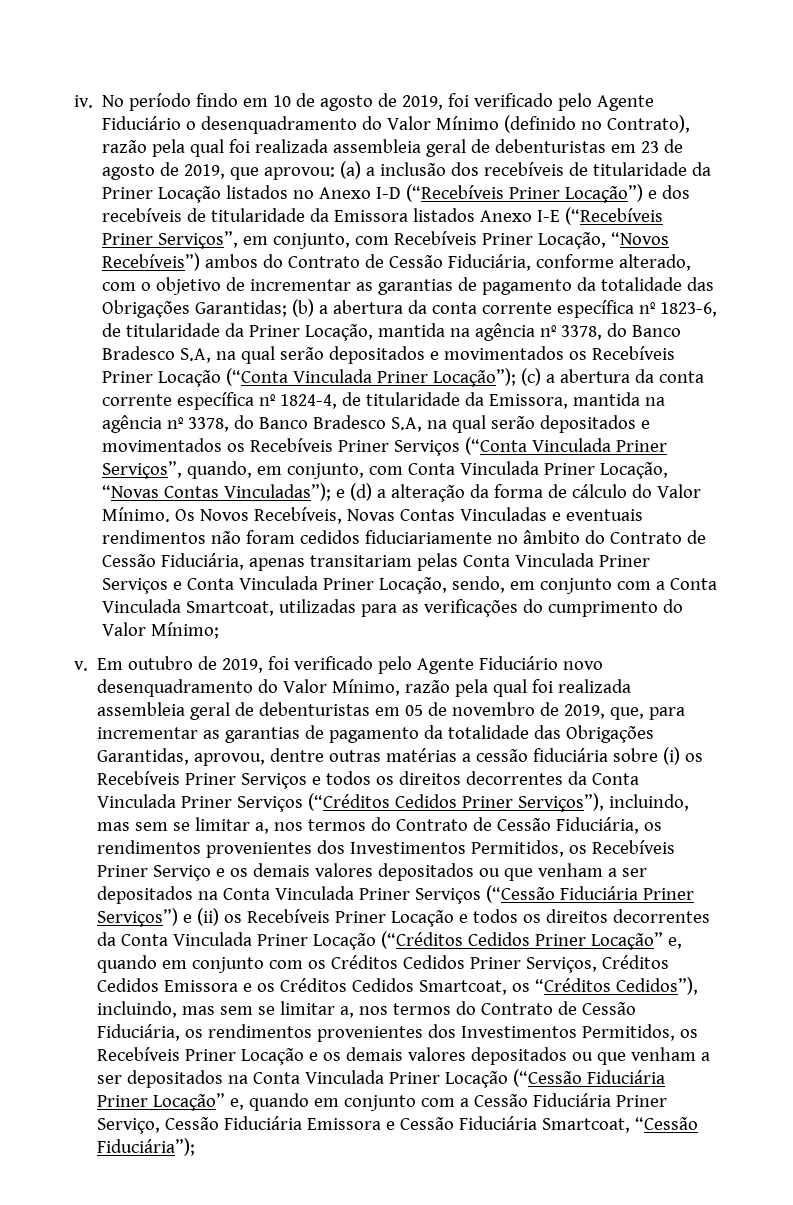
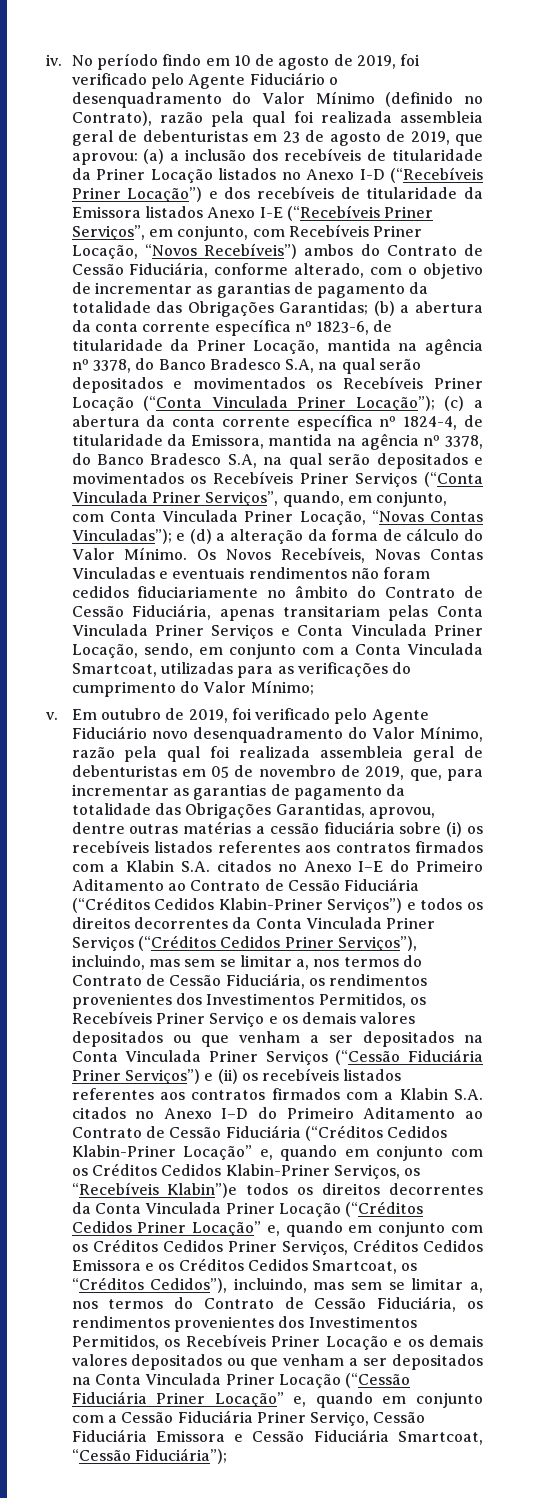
[97,771,308,789] Recebíveis Priner Serviços -> [71,840,484,853] [71,860,484,872] [71,878,420,891] [71,897,403,913] recebíveis listados referentes aos contratos firmados com a Klabin S.A. citados no Anexo I–E do Primeiro Aditamento ao Contrato de Cessão Fiduciária (“Créditos Cedidos Klabin-Priner Serviços”)
[247,909,469,927] Recebíveis Priner Locação e -> [262,1068,402,1081] [71,1088,484,1100] [71,1107,483,1119] [71,1125,448,1141] [71,1145,484,1161] [71,1163,421,1179] [71,1182,238,1198] recebíveis listados referentes aos contratos firmados com a Klabin S.A. citados no Anexo I–D do Primeiro Aditamento ao Contrato de Cessão Fiduciária (“Créditos Cedidos Klabin-Priner Locação” e, quando em conjunto com os Créditos Cedidos Klabin-Priner Serviços, os “Recebíveis Klabin”)e

